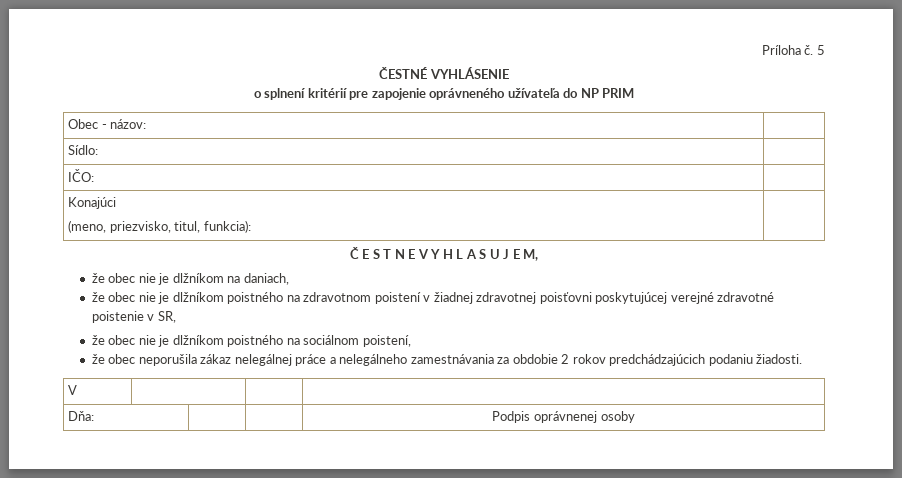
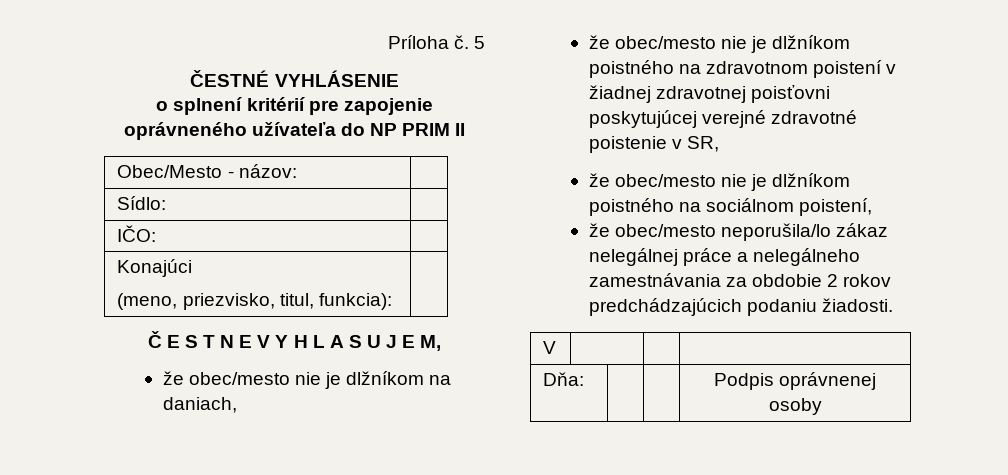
[68,119,99,129] // Obec -> [455,123,466,136] [117,165,223,178] II // Obec/Mesto
[108,273,136,283] obec -> [188,372,290,385] obec/mesto
[108,292,136,302] obec -> [614,36,716,49] obec/mesto
[108,335,136,345] obec -> [614,174,716,187] obec/mesto
[108,354,197,366] obec neporušila -> [614,223,831,241] obec/mesto neporušila/lo

